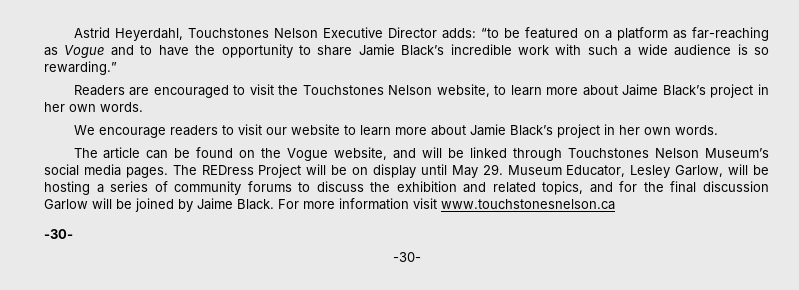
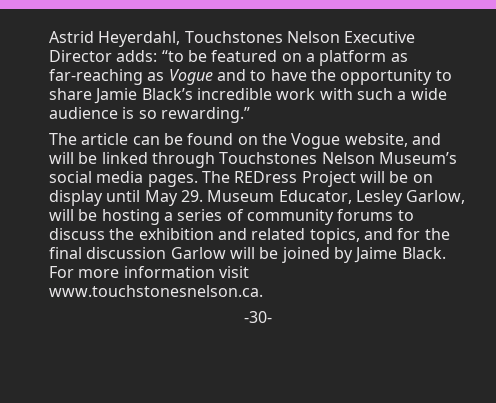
[73,84,769,98] [44,102,143,112] [73,124,718,138] // Readers are encouraged to visit the Touchstones Nelson website, to learn more about Jaime Black’s project in her own words. // We encourage readers to visit our website to learn more about Jamie Black’s project in her own words. -> (250, 115) none
[441,199,615,210] [44,229,73,239] [392,252,421,262] www.touchstonesnelson.ca // -30- // -30- -> [49,285,263,297] [243,311,272,323] www.touchstonesnelson.ca. // -30-

